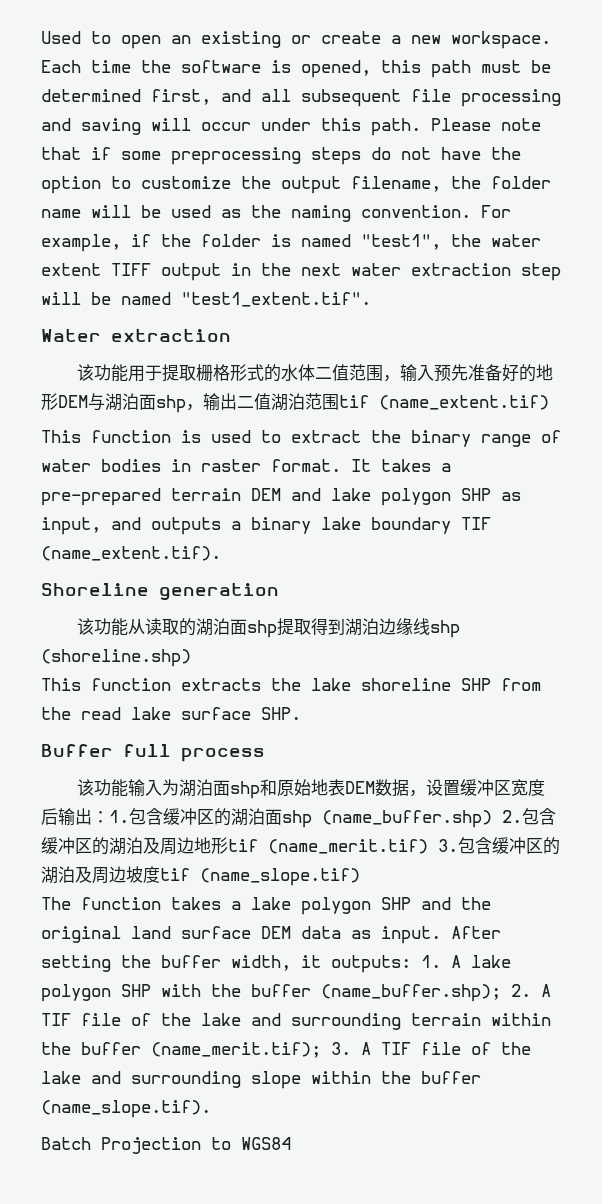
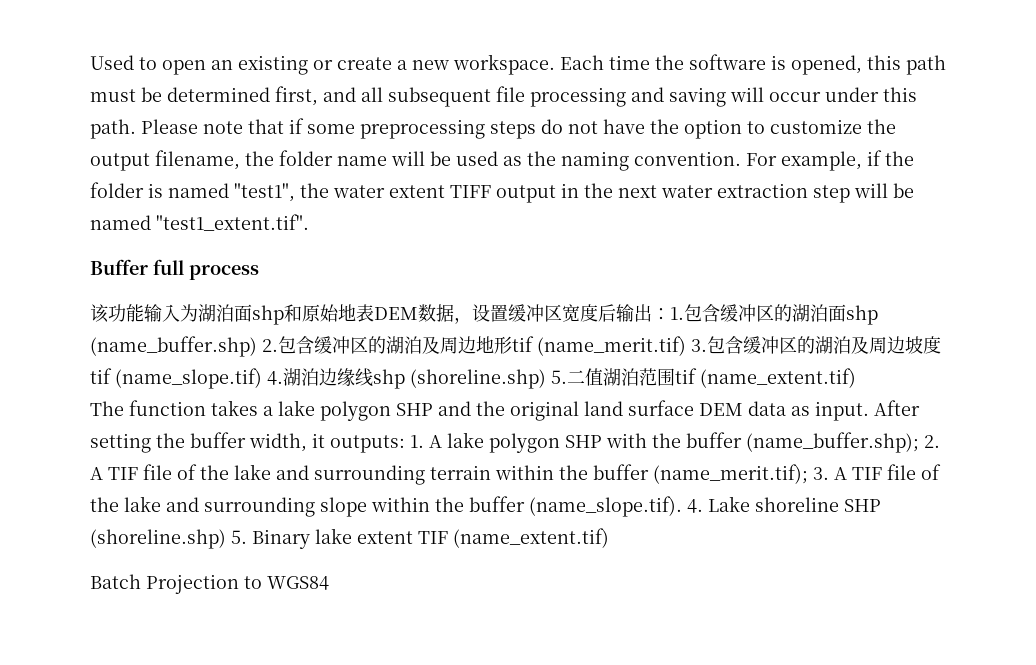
[41,329,231,342] [77,364,554,382] [41,393,549,413] [41,430,561,447] [41,459,451,472] [41,488,521,506] [41,517,491,535] [41,546,221,561] [41,583,279,601] [77,618,461,638] [41,649,191,667] [41,678,541,691] [41,707,301,720] // Water extraction // 该功能用于提取栅格形式的水体二值范围，输入预先准备好的地形DEM与湖泊面shp，输出二值湖泊范围tif (name_extent.tif) // This function is used to extract the binary range of water bodies in raster format. It takes a pre-prepared terrain DEM and lake polygon SHP as input, and outputs a binary lake boundary TIF (name_extent.tif). // Shoreline generation // 该功能从读取的湖泊面shp提取得到湖泊边缘线shp (shoreline.shp) // This function extracts the lake shoreline SHP from the read lake surface SHP. -> (309, 222) none
(360, 877) none -> [267,368,856,389] 4.湖泊边缘线shp (shoreline.shp) 5.二值湖泊范围tif (name_extent.tif)
(211, 1109) none -> [687,496,881,513] [90,528,609,549] 4. Lake shoreline SHP (shoreline.shp) 5. Binary lake extent TIF (name_extent.tif)

